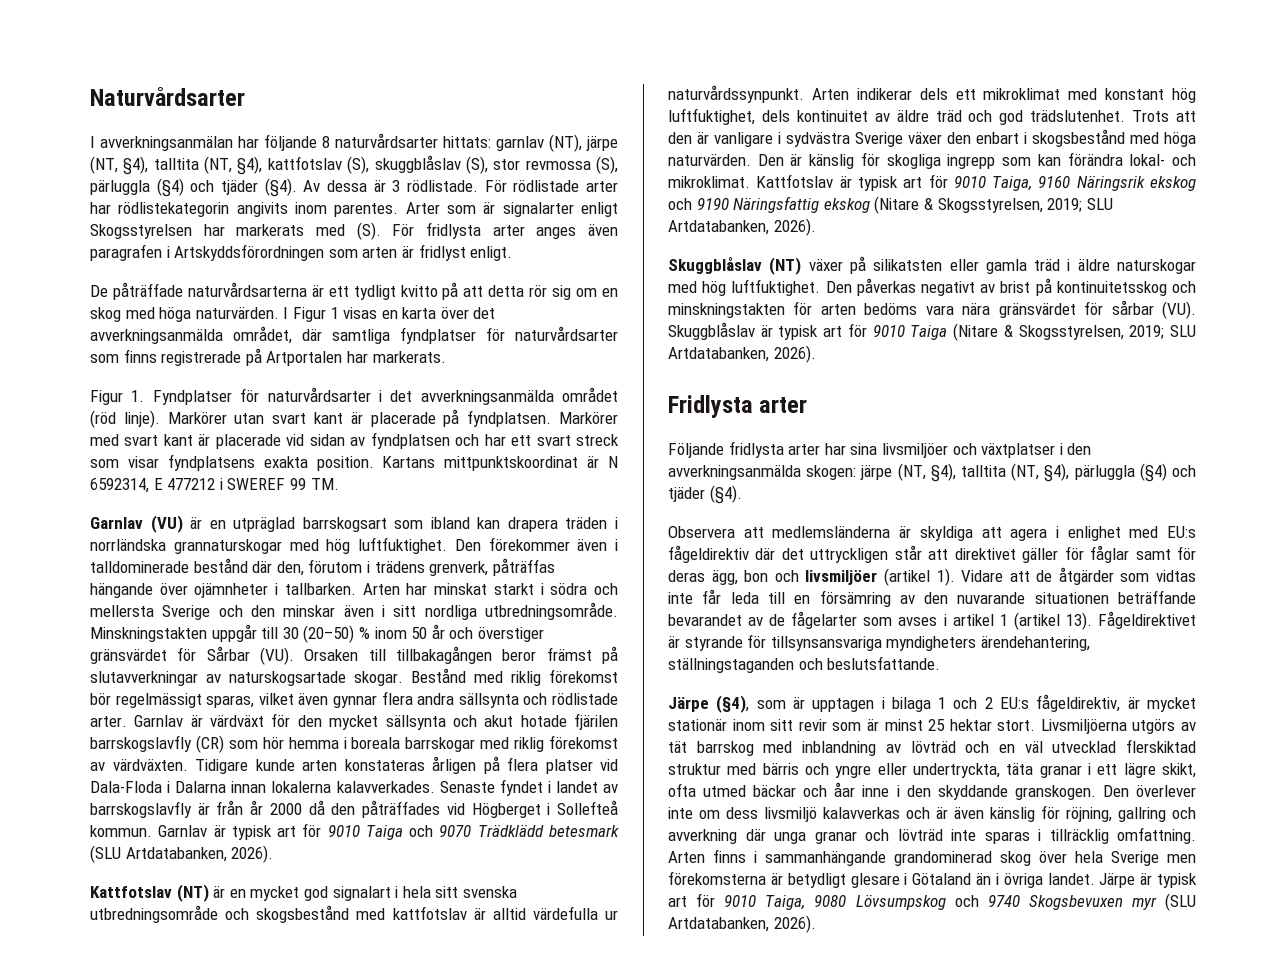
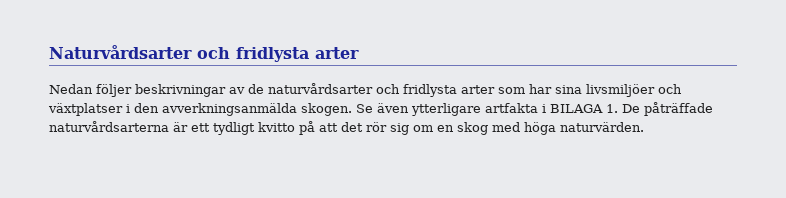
[90,133,618,152] [90,155,618,175] [90,178,618,197] [90,202,618,217] [90,222,619,240] [90,244,513,261] // I avverkningsanmälan har följande 8 naturvårdsarter hittats: garnlav (NT), järpe (NT, §4), talltita (NT, §4), kattfotslav (S), skuggblåslav (S), stor revmossa (S), pärluggla (§4) och tjäder (§4). Av dessa är 3 rödlistade. För rödlistade arter har rödlistekategorin angivits inom parentes. Arter som är signalarter enligt Skogsstyrelsen har markerats med (S). För fridlysta arter anges även paragrafen i Artskyddsförordningen som arten är fridlyst enligt. // -> [197,47,359,62] [49,83,682,97] [48,103,618,116] och fridlysta arter // Nedan följer beskrivningar av de naturvårdsarter och fridlysta arter som har sina livsmiljöer och växtplatser i den avverkningsanmälda skogen. Se även ytterligare artfakta i BILAGA 1.
[488,285,525,297] detta -> [341,122,363,132] det
[283,307,496,322] [90,326,618,344] [90,348,446,366] [90,387,618,405] [90,409,618,428] [90,432,619,449] [90,454,618,471] [90,478,339,493] [90,515,618,533] [90,537,618,554] [90,558,555,576] [90,583,619,598] [90,602,618,620] [90,624,544,643] [90,646,618,665] [90,668,618,686] [90,691,619,708] [90,713,618,730] [90,735,618,753] [90,756,618,774] [90,779,619,796] [90,800,618,818] [90,823,619,840] [90,845,274,863] [90,884,517,902] [90,905,618,923] [668,85,1196,103] [668,108,1196,125] [668,129,1196,147] [668,152,1196,169] [668,174,1196,191] [668,196,1113,214] [668,218,816,236] [668,256,1196,275] [668,278,1196,296] [668,300,1196,319] [668,322,1196,341] [668,345,816,363] [668,395,808,418] [668,441,1092,458] [668,463,1196,482] [668,485,742,504] [668,526,1196,541] [668,545,1196,563] [668,567,1196,586] [668,589,1196,607] [668,611,1196,630] [668,634,1090,651] [668,656,941,673] [668,694,1196,713] [668,719,1196,734] [668,739,1196,756] [668,763,1196,778] [668,782,1196,800] [668,805,1196,822] [668,827,1196,844] [668,849,1196,866] [668,871,1197,888] [668,893,1196,911] [668,915,816,933] I Figur 1 visas en karta över det avverkningsanmälda området, där samtliga fyndplatser för naturvårdsarter som finns registrerade på Artportalen har markerats. // Figur 1. Fyndplatser för naturvårdsarter i det avverkningsanmälda området (röd linje). Markörer utan svart kant är placerade på fyndplatsen. Markörer med svart kant är placerade vid sidan av fyndplatsen och har ett svart streck som visar fyndplatsens exakta position. Kartans mittpunktskoordinat är N 6592314, E 477212 i SWEREF 99 TM. // Garnlav (VU) är en utpräglad barrskogsart som ibland kan drapera träden i norrländska grannaturskogar med hög luftfuktighet. Den förekommer även i talldominerade bestånd där den, förutom i trädens grenverk, påträffas hängande över ojämnheter i tallbarken. Arten har minskat starkt i södra och mellersta Sverige och den minskar även i sitt nordliga utbredningsområde. Minskningstakten uppgår till 30 (20–50) % inom 50 år och överstiger gränsvärdet för Sårbar (VU). Orsaken till tillbakagången beror främst på slutavverkningar av naturskogsartade skogar. Bestånd med riklig förekomst bör regelmässigt sparas, vilket även gynnar flera andra sällsynta och rödlistade arter. Garnlav är värdväxt för den mycket sällsynta och akut hotade fjärilen barrskogslavfly (CR) som hör hemma i boreala barrskogar med riklig förekomst av värdväxten. Tidigare kunde arten konstateras årligen på flera platser vid Dala-Floda i Dalarna innan lokalerna kalavverkades. Senaste fyndet i landet av barrskogslavfly är från år 2000 då den påträffades vid Högberget i Sollefteå kommun. Garnlav är typisk art för 9010 Taiga och 9070 Trädklädd betesmark (SLU Artdatabanken, 2026). // Kattfotslav (NT) är en mycket god signalart i hela sitt svenska utbredningsområde och skogsbestånd med kattfotslav är alltid värdefulla ur naturvårdssynpunkt. Arten indikerar dels ett mikroklimat med konstant hög luftfuktighet, dels kontinuitet av äldre träd och god trädslutenhet. Trots att den är vanligare i sydvästra Sverige växer den enbart i skogsbestånd med höga naturvärden. Den är känslig för skogliga ingrepp som kan förändra lokal- och mikroklimat. Kattfotslav är typisk art för 9010 Taiga, 9160 Näringsrik ekskog och 9190 Näringsfattig ekskog (Nitare & Skogsstyrelsen, 2019; SLU Artdatabanken, 2026). // Skuggblåslav (NT) växer på silikatsten eller gamla träd i äldre naturskogar med hög luftfuktighet. Den påverkas negativt av brist på kontinuitetsskog och minskningstakten för arten bedöms vara nära gränsvärdet för sårbar (VU). Skuggblåslav är typisk art för 9010 Taiga (Nitare & Skogsstyrelsen, 2019; SLU Artdatabanken, 2026). // Fridlysta arter // Följande fridlysta arter har sina livsmiljöer och växtplatser i den avverkningsanmälda skogen: järpe (NT, §4), talltita (NT, §4), pärluggla (§4) och tjäder (§4). // Observera att medlemsländerna är skyldiga att agera i enlighet med EU:s fågeldirektiv där det uttryckligen står att direktivet gäller för fåglar samt för deras ägg, bon och livsmiljöer (artikel 1). Vidare att de åtgärder som vidtas inte får leda till en försämring av den nuvarande situationen beträffande bevarandet av de fågelarter som avses i artikel 1 (artikel 13). Fågeldirektivet är styrande för tillsynsansvariga myndigheters ärendehantering, ställningstaganden och beslutsfattande. // Järpe (§4), som är upptagen i bilaga 1 och 2 EU:s fågeldirektiv, är mycket stationär inom sitt revir som är minst 25 hektar stort. Livsmiljöerna utgörs av tät barrskog med inblandning av lövträd och en väl utvecklad flerskiktad struktur med bärris och yngre eller undertryckta, täta granar i ett lägre skikt, ofta utmed bäckar och åar inne i den skyddande granskogen. Den överlever inte om dess livsmiljö kalavverkas och är även känslig för röjning, gallring och avverkning där unga granar och lövträd inte sparas i tillräcklig omfattning. Arten finns i sammanhängande grandominerad skog över hela Sverige men förekomsterna är betydligt glesare i Götaland än i övriga landet. Järpe är typisk art för 9010 Taiga, 9080 Lövsumpskog och 9740 Skogsbevuxen myr (SLU Artdatabanken, 2026). -> (644, 127) none

